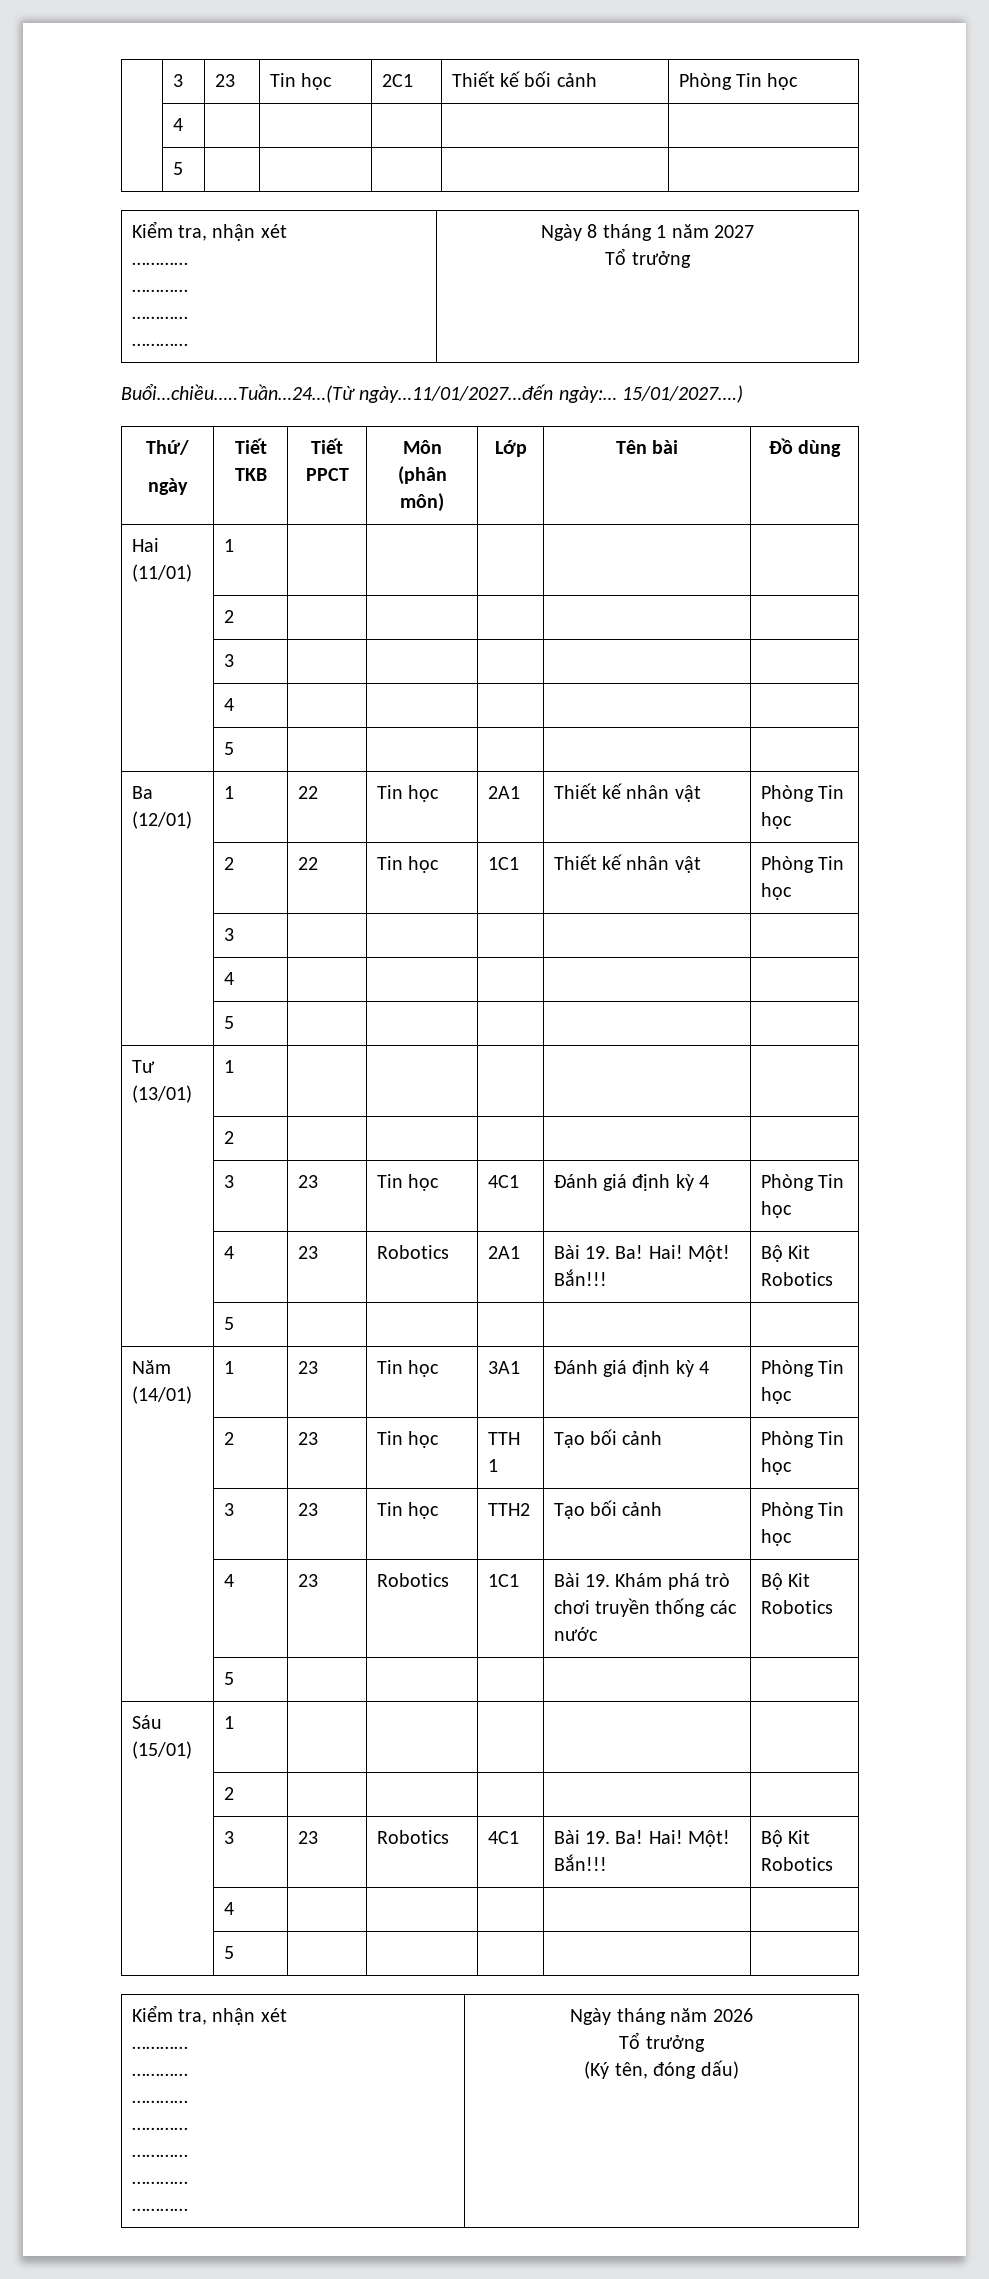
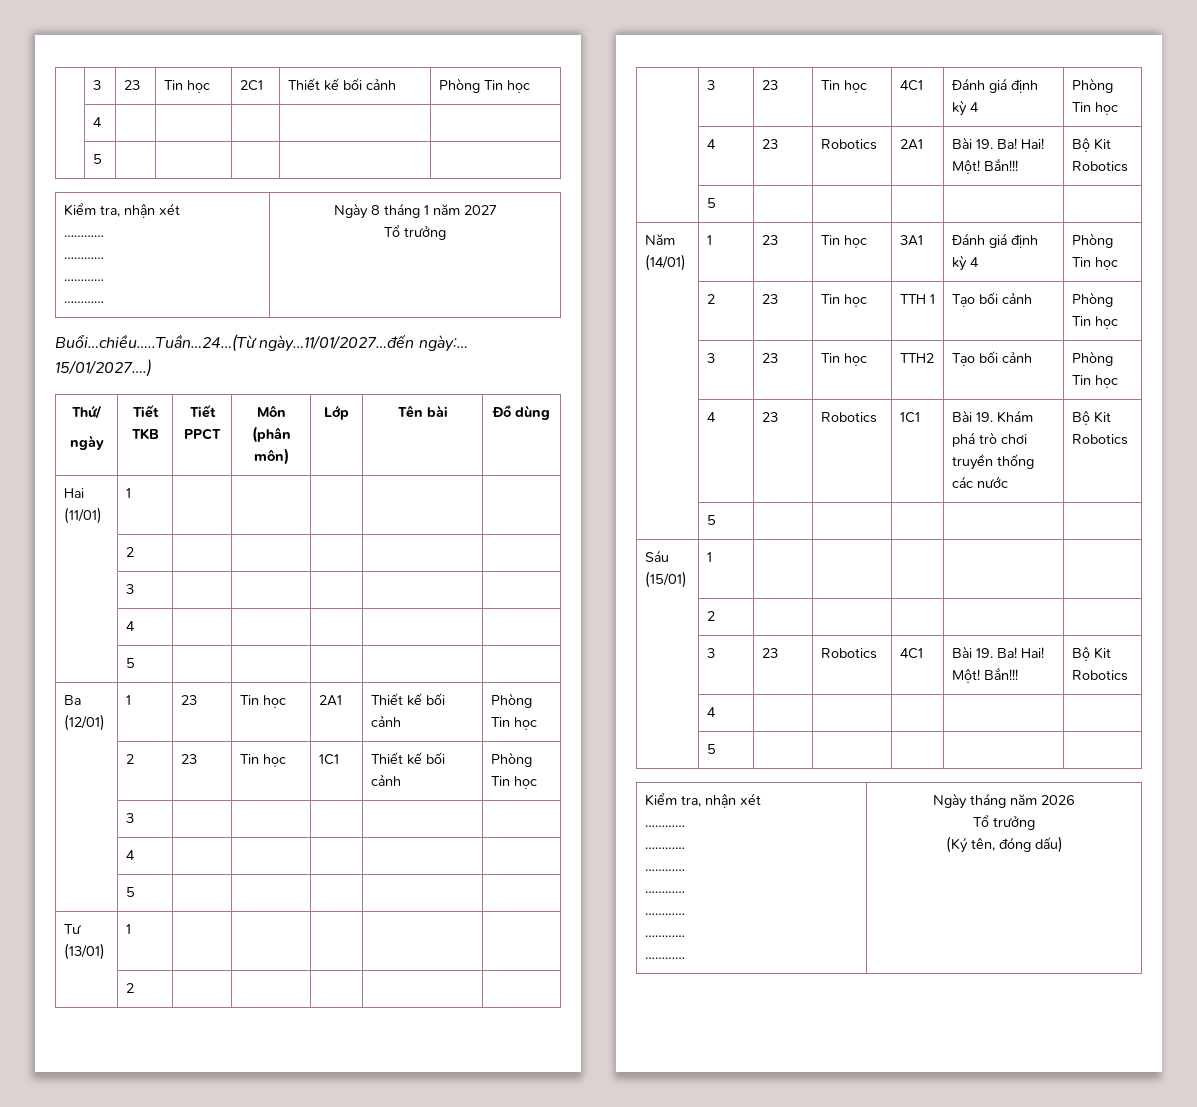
[297,786,318,799] 22 -> [180,695,197,705] 23
[626,785,701,802] [760,785,845,802] [760,812,792,829] [223,857,234,870] [297,857,318,870] nhân vật | Phòng Tin học // | 2 | 22 -> [425,693,445,705] [370,716,401,727] [490,693,532,708] [490,717,537,730] [125,754,134,764] [180,754,197,764] bối cảnh | Phòng Tin học // | 2 | 23
[626,856,701,873] nhân vật -> [425,752,445,764] [370,775,401,786] bối cảnh

